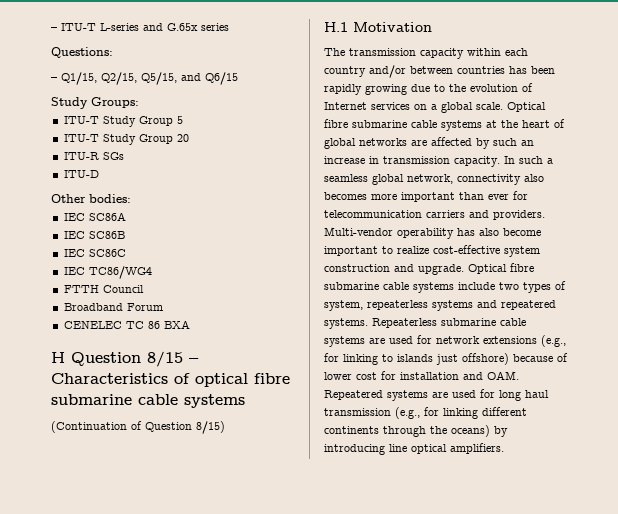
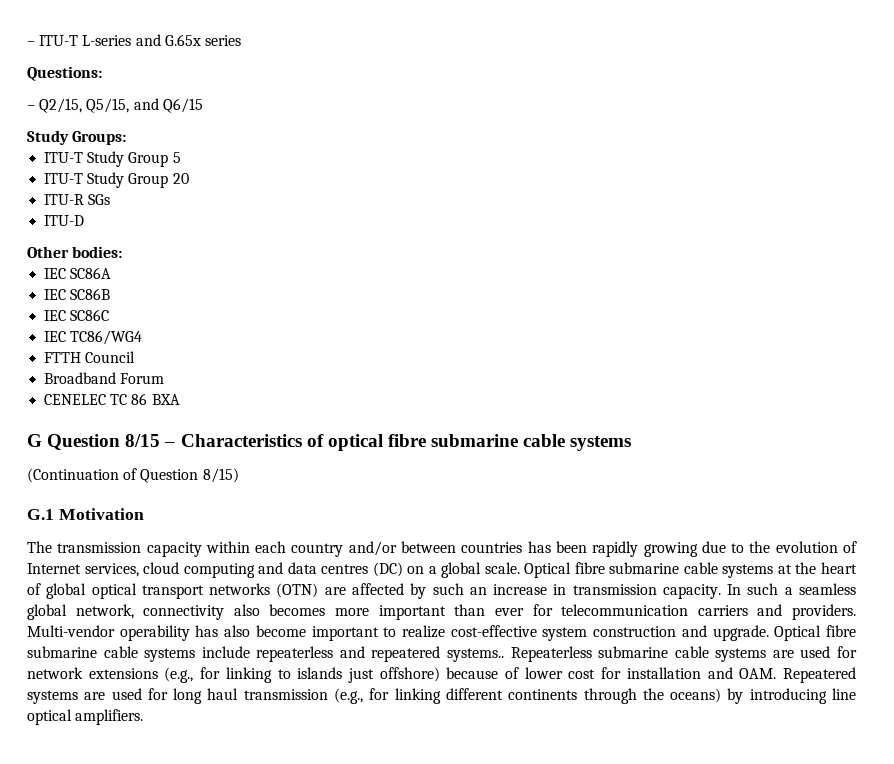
[61,72,97,85] Q1/15, -> (35, 107) none
[51,352,65,363] H -> [27,434,42,447] G
[324,22,348,32] H.1 -> [27,509,54,520] G.1
[371,102,410,110] services -> [84,562,403,578] services, cloud computing and data centres (DC)
[359,138,407,146] networks -> [91,583,319,599] optical transport networks (OTN)
[499,281,566,293] [324,300,473,311] two types of system, repeaterless systems -> [256,646,334,662] repeaterless
[324,318,368,329] systems. -> [446,648,504,662] systems..

